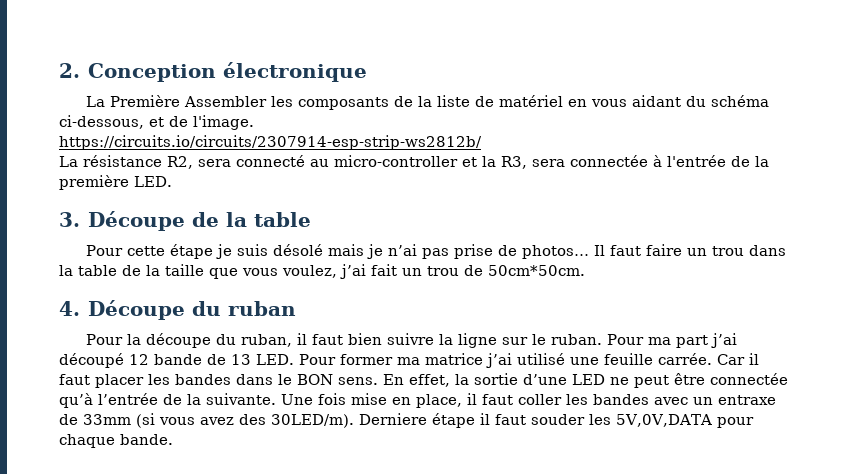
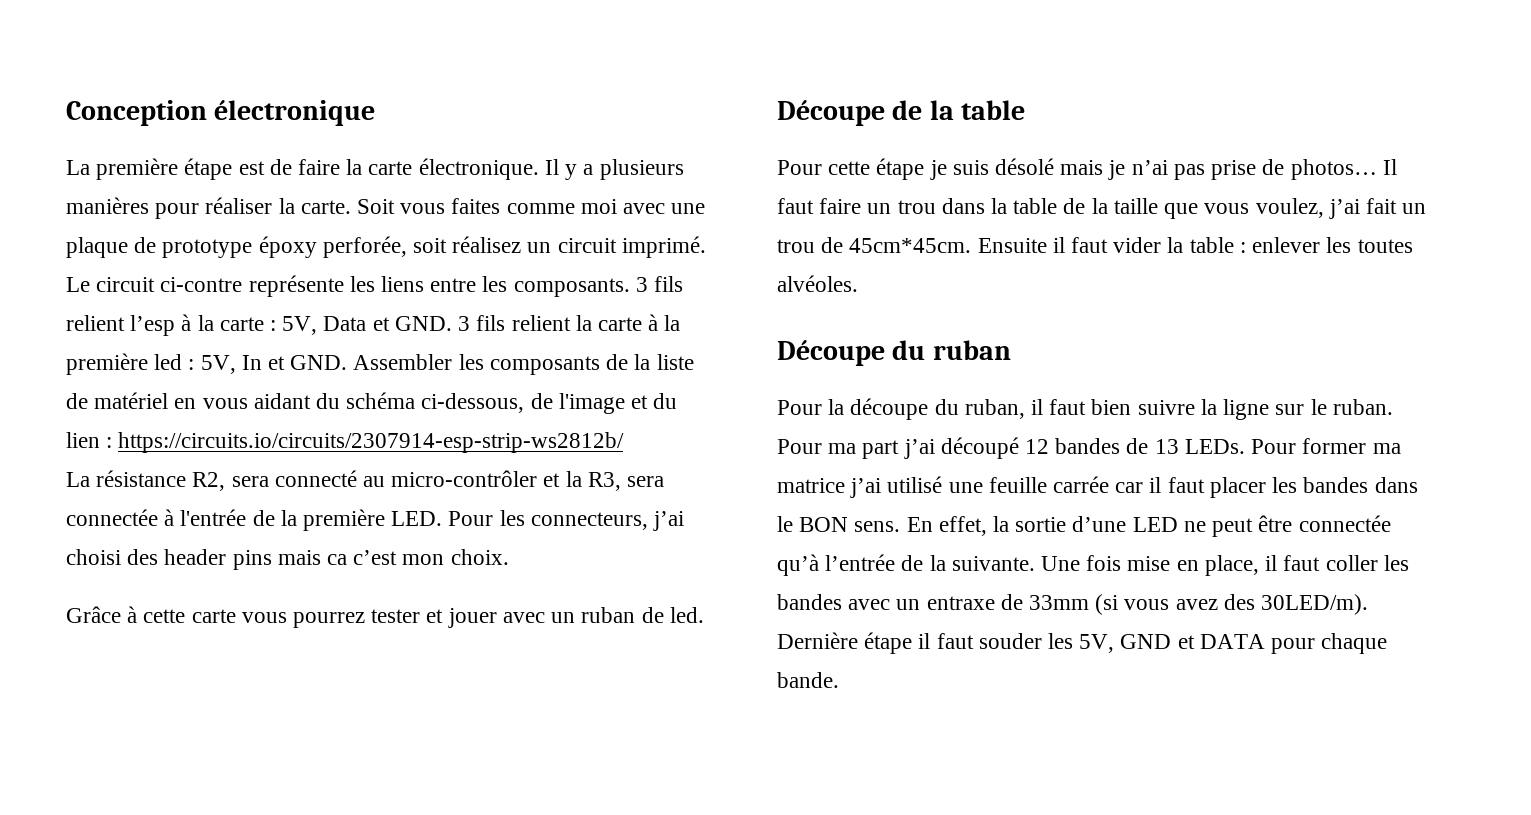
[59,63,80,78] 2. -> (66, 113) none
[110,95,181,107] Première -> [96,158,684,180] [66,197,706,219] [66,236,706,258] [66,275,684,297] [66,314,681,336] [66,353,348,375] première étape est de faire la carte électronique. Il y a plusieurs manières pour réaliser la carte. Soit vous faites comme moi avec une plaque de prototype époxy perforée, soit réalisez un circuit imprimé. Le circuit ci-contre représente les liens entre les composants. 3 fils relient l’esp à la carte : 5V, Data et GND. 3 fils relient la carte à la première led : 5V, In et GND.
[149,115,254,130] et de l'image. // -> [530,393,678,414] [66,432,113,448] de l'image et du lien :
[334,155,458,167] micro-controller -> [391,470,538,487] micro-contrôler
[59,212,80,227] // 3. -> [448,510,685,531] [66,549,509,570] [66,606,704,628] Pour les connecteurs, j’ai choisi des header pins mais ca c’est mon choix. // Grâce à cette carte vous pourrez tester et jouer avec un ruban de led. //
[488,265,585,276] [59,301,80,316] 50cm*50cm. // 4. -> [849,237,1413,253] [777,275,858,292] 45cm*45cm. Ensuite il faut vider la table : enlever les toutes alvéoles. //
[154,354,202,365] bande -> [1055,438,1121,454] bandes
[256,354,294,365] LED. -> [1184,439,1245,454] LEDs.
[658,353,745,365] carrée. Car -> [1053,476,1144,493] carrée car
[359,413,427,425] Derniere -> [777,632,858,649] Dernière
[616,414,712,427] 5V,0V,DATA -> [1079,634,1265,653] 5V, GND et DATA

